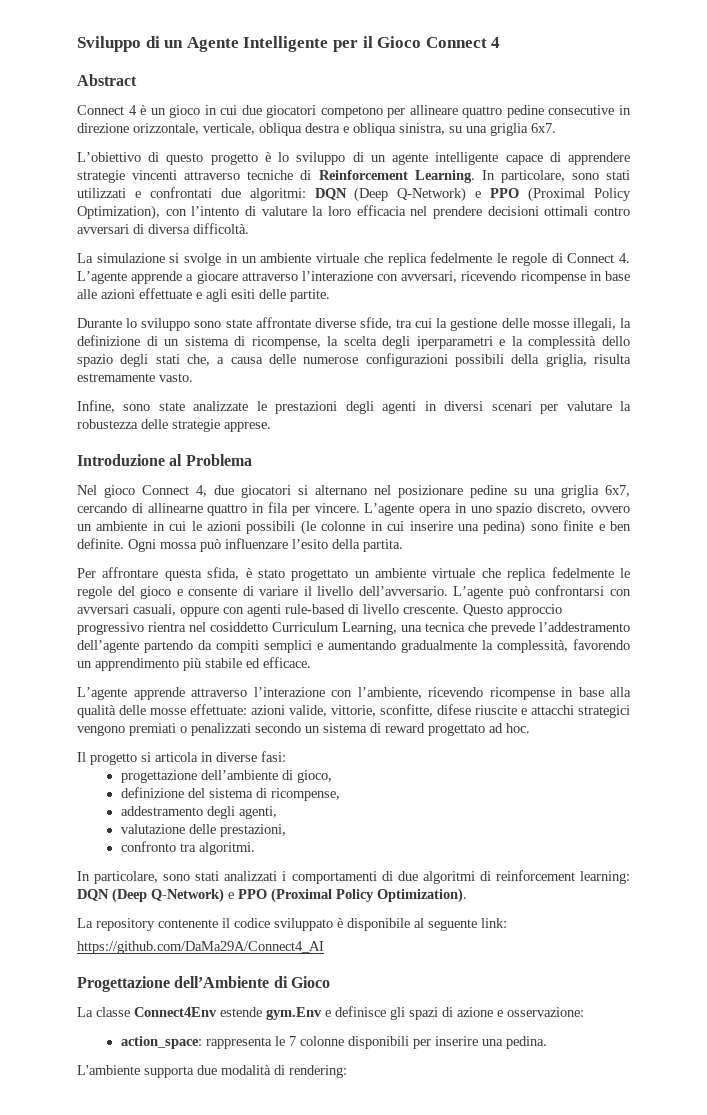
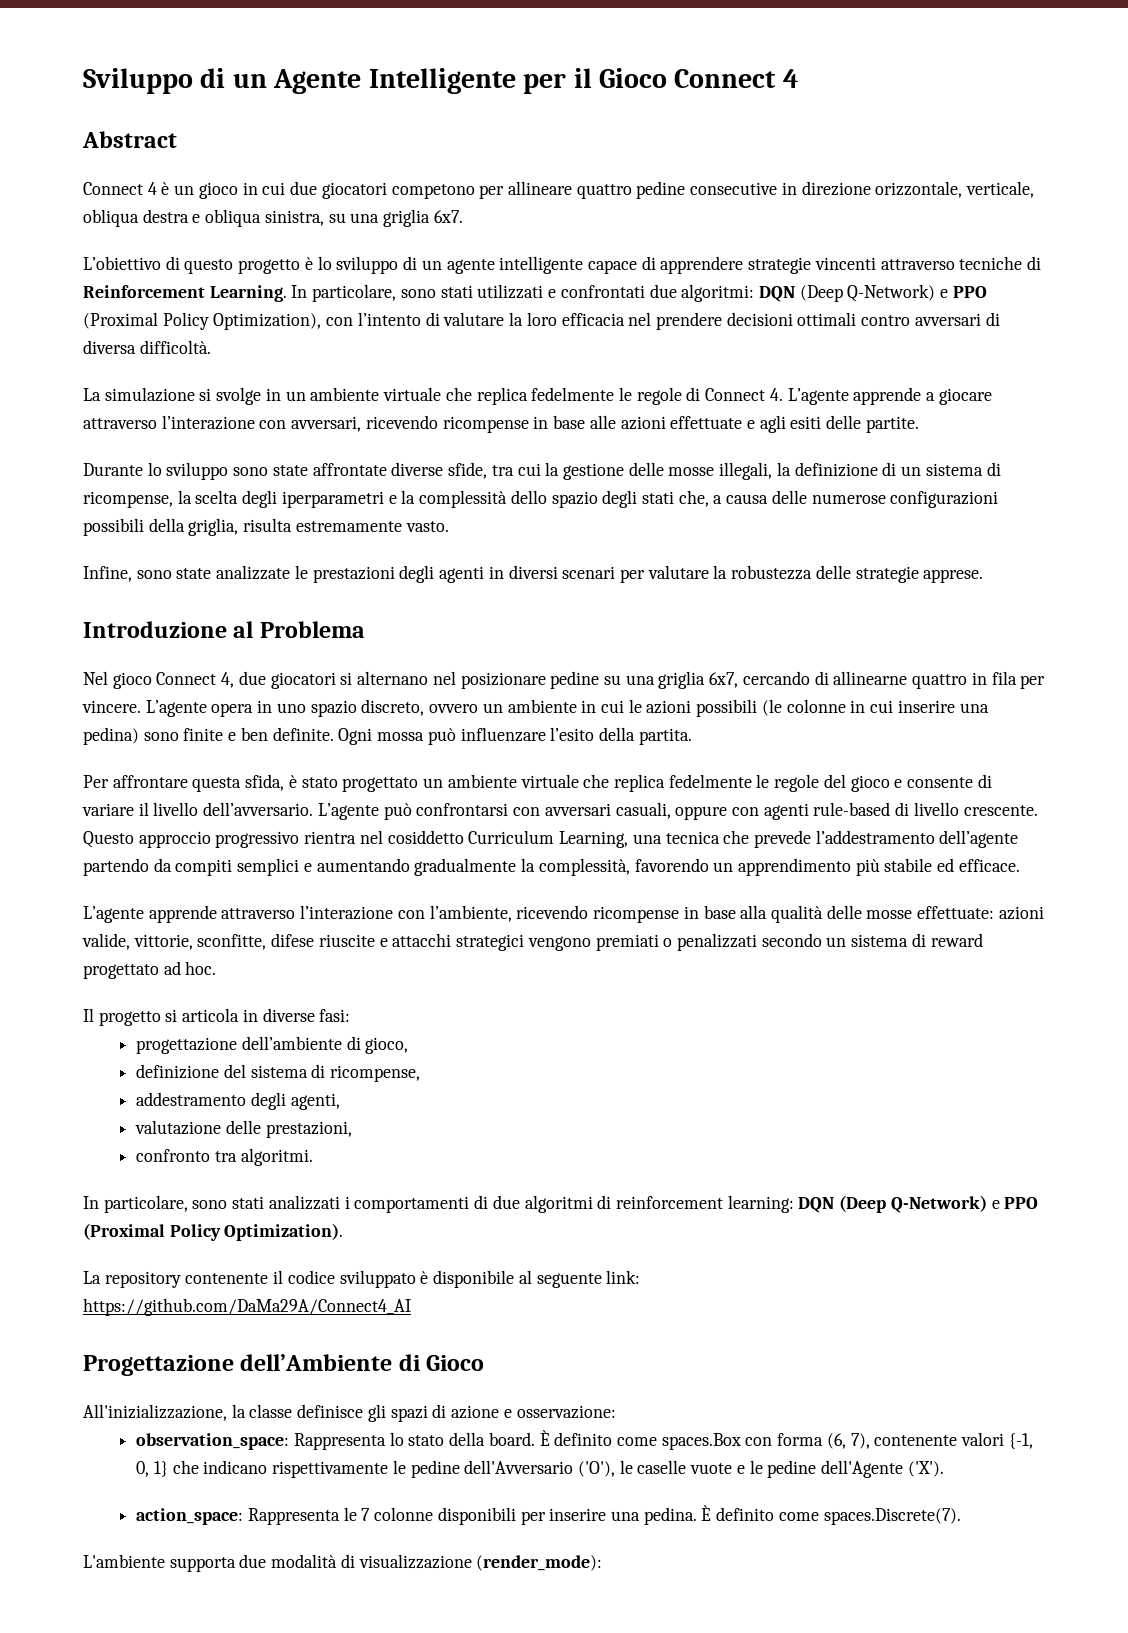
[77,1007,331,1020] La classe Connect4Env estende gym.Env e -> [83,1404,293,1421] All'inizializzazione, la classe
(584, 1012) none -> [136,1430,1033,1450] [136,1460,944,1478] // observation_space: Rappresenta lo stato della board. È definito come spaces.Box con forma (6, 7), contenente valori {-1, 0, 1} che indicano rispettivamente le pedine dell'Avversario ('O'), le caselle vuote e le pedine dell'Agente ('X').
[205,1037,272,1049] rappresenta -> [247,1508,340,1525] Rappresenta
(547, 1042) none -> [701,1505,961,1525] È definito come spaces.Discrete(7).
[289,1065,347,1078] rendering: -> [358,1554,603,1571] visualizzazione (render_mode):

